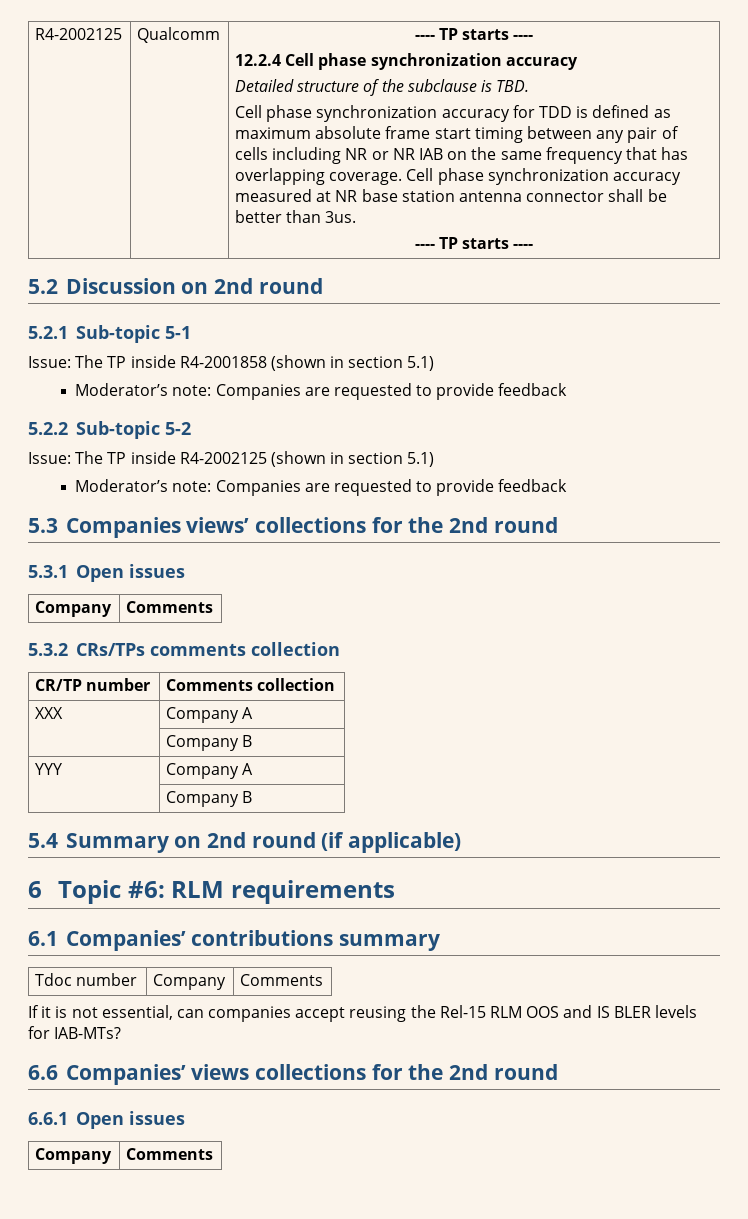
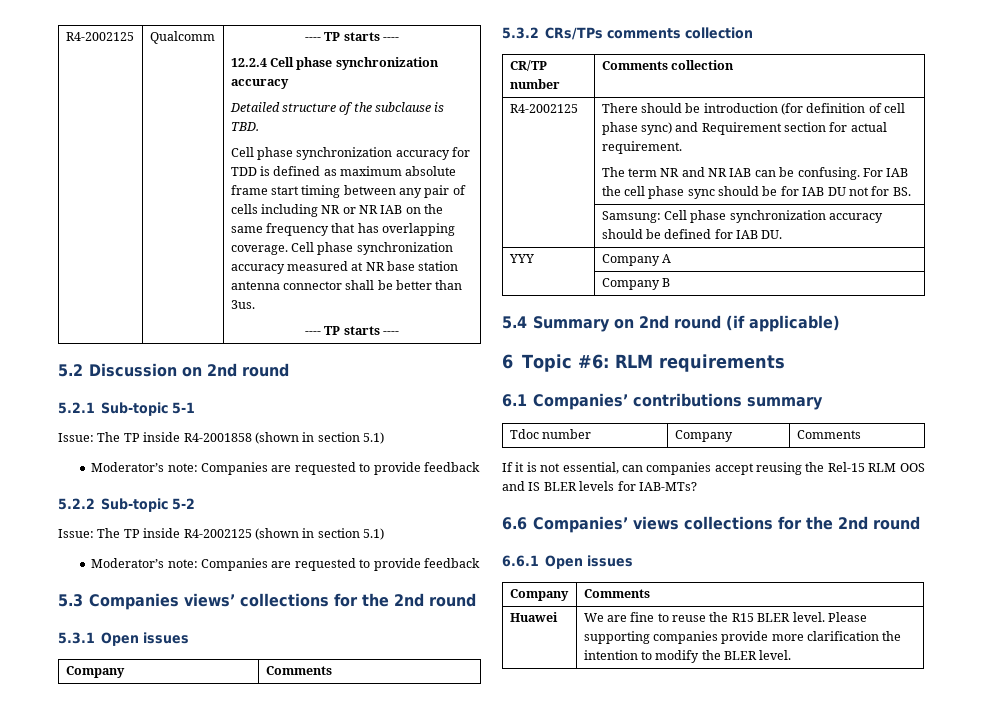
[35,707,64,719] [166,707,254,723] [166,735,253,751] XXX | Company A // | Company B -> [509,104,578,113] [601,103,906,115] [601,122,887,135] [601,141,682,154] [601,167,909,180] [601,186,911,199] [601,210,884,223] [601,229,783,239] R4-2002125 | There should be introduction (for definition of cell phase sync) and Requirement section for actual requirement. // The term NR and NR IAB can be confusing. For IAB the cell phase sync should be for IAB DU not for BS. // | Samsung: Cell phase synchronization accuracy should be defined for IAB DU.
(214, 1154) none -> [509,612,558,622] [583,612,867,622] [583,631,902,644] [583,650,792,663] // Huawei | We are fine to reuse the R15 BLER level. Please supporting companies provide more clarification the intention to modify the BLER level.

